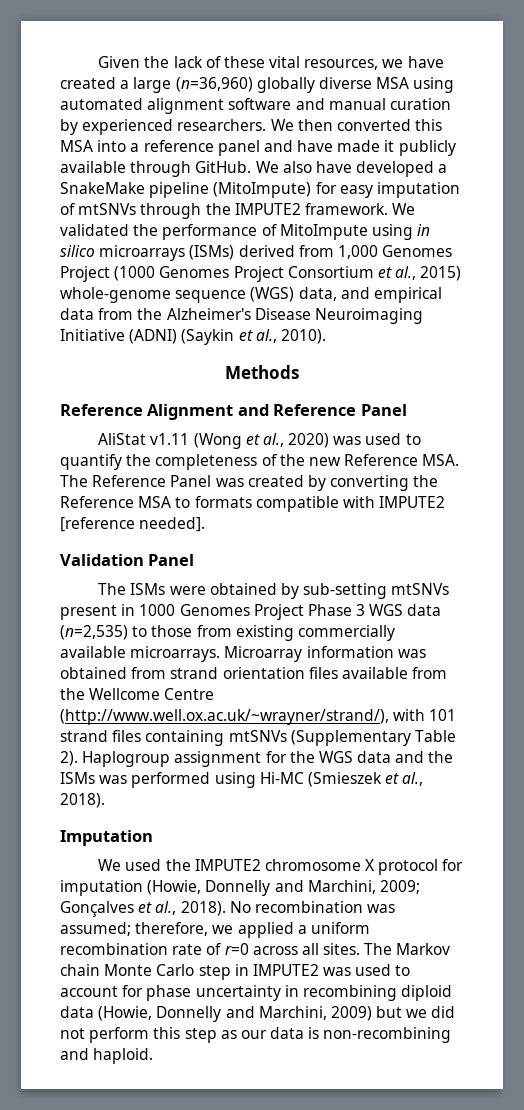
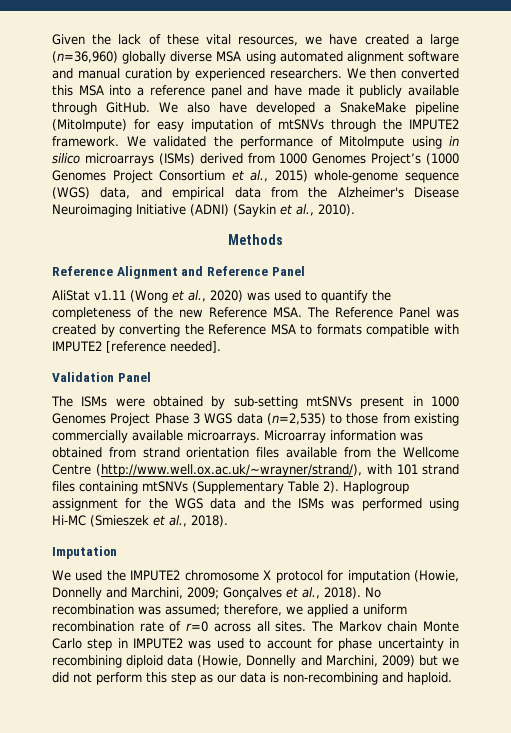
[337,245,453,259] [60,266,110,282] 1,000 Genomes Project -> [279,153,422,166] 1000 Genomes Project’s

